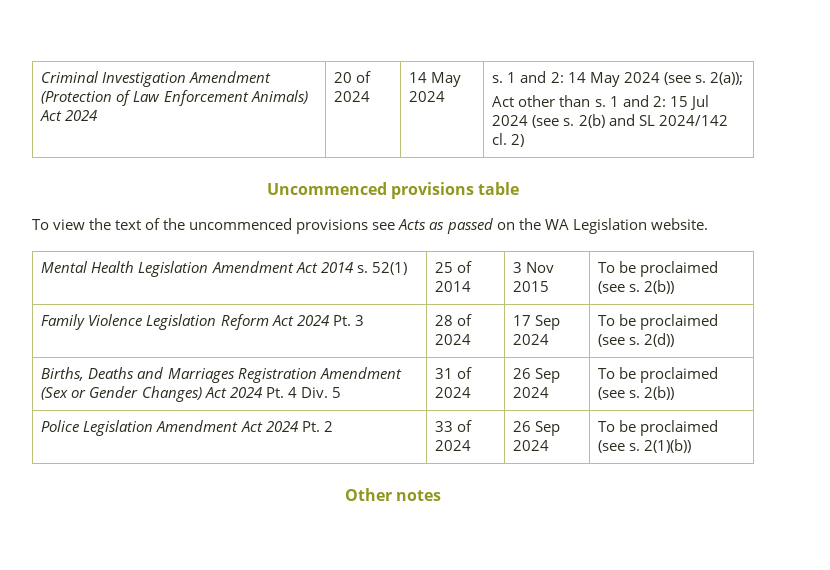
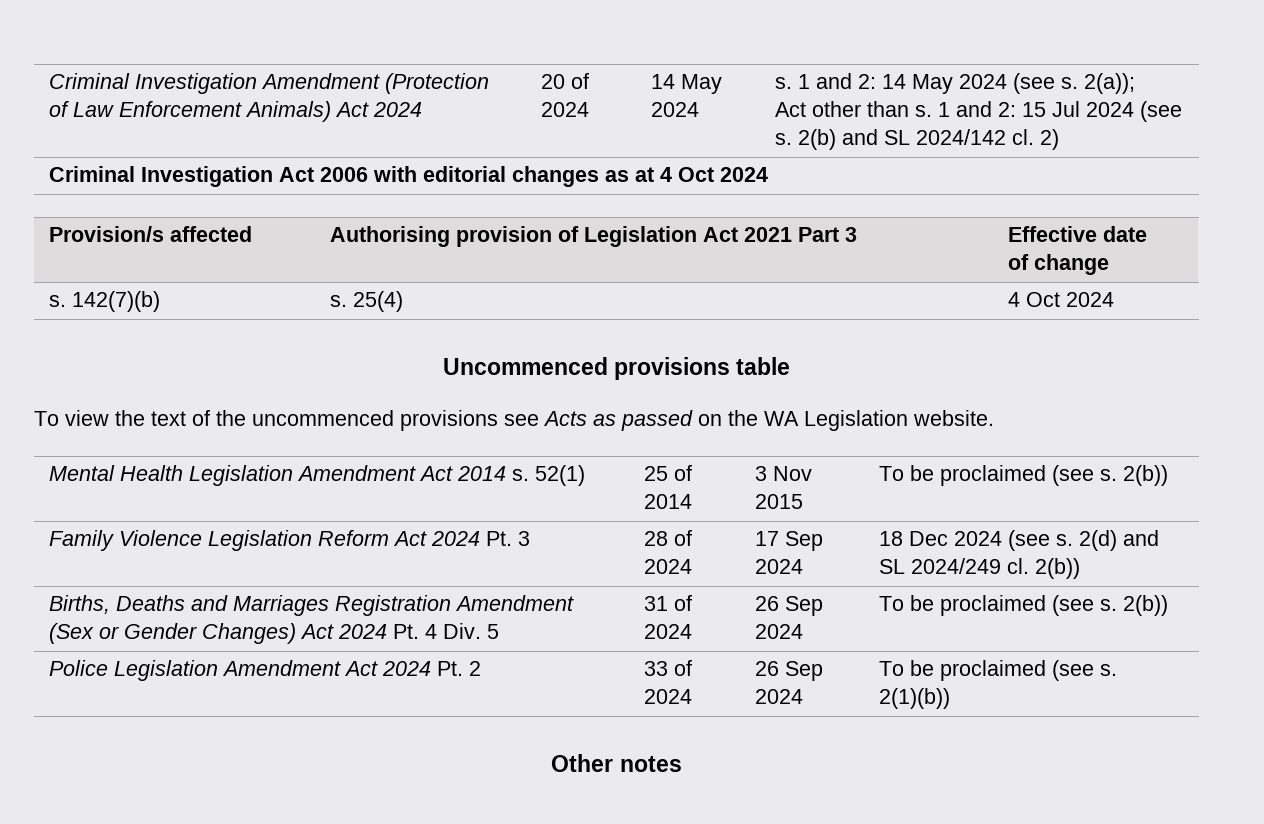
(525, 140) none -> [49,166,769,187] [49,226,253,242] [330,226,858,247] [1008,226,1148,242] [1008,254,1110,275] [49,291,161,312] [330,291,404,312] [1008,292,1115,307] // Criminal Investigation Act 2006 with editorial changes as at 4 Oct 2024 // Provision/s affected | Authorising provision of Legislation Act 2021 Part 3 | Effective date // of change // s. 142(7)(b) | s. 25(4) | 4 Oct 2024
[598,314,719,330] [598,333,675,347] To be proclaimed (see s. 2(d)) -> [879,530,1160,551] [879,558,1081,579] 18 Dec 2024 (see s. 2(d) and SL 2024/249 cl. 2(b))

